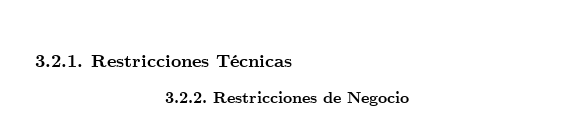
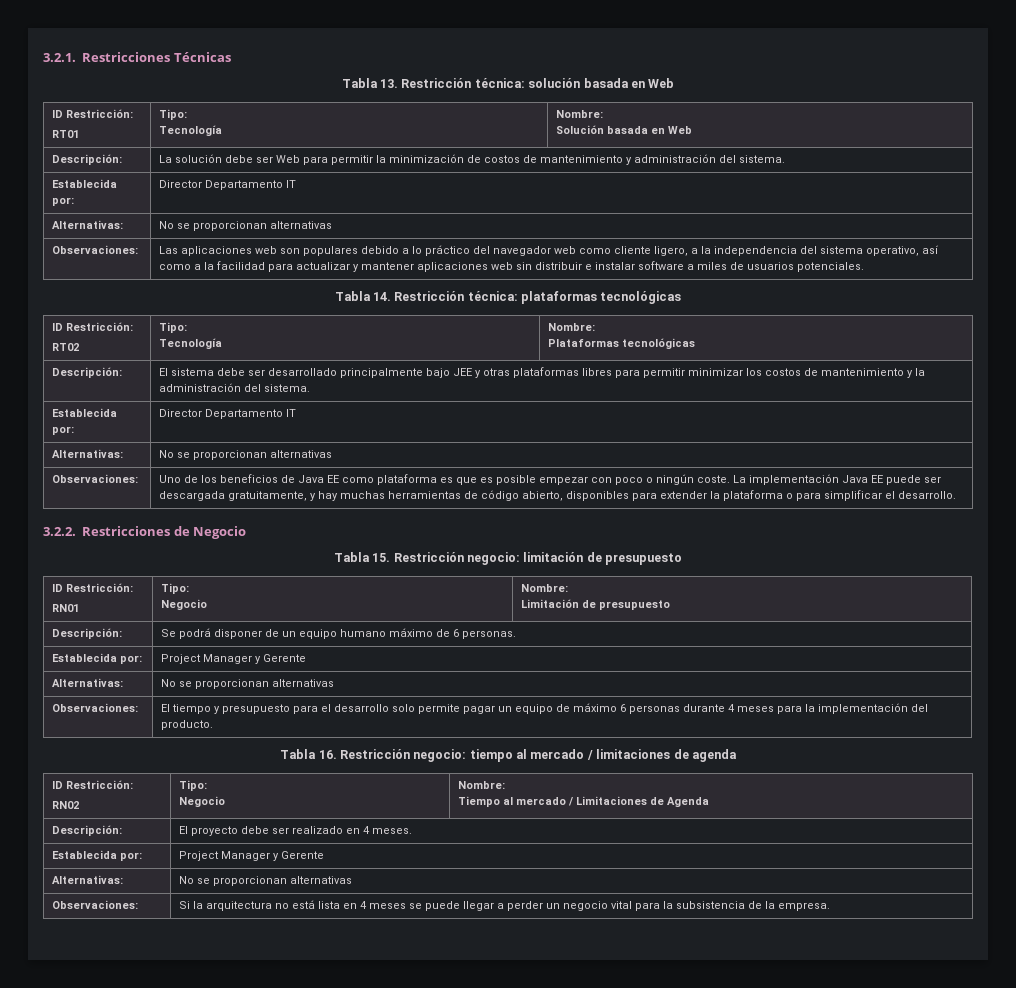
[165,91,409,106] 3.2.2. Restricciones de Negocio -> [341,78,675,88] [52,109,134,118] [52,130,80,138] [159,109,188,120] [159,125,223,136] [556,110,604,118] [556,125,693,134] [52,154,123,165] [159,154,786,165] [52,179,118,188] [52,197,75,206] [159,180,297,190] [52,220,124,229] [159,221,333,231] [52,245,139,254] [159,245,940,256] [159,261,865,272] [334,291,682,304] [52,322,134,331] [52,343,80,351] [159,322,188,333] [159,338,223,349] [548,323,596,331] [548,338,696,349] [52,367,123,378] [159,367,926,378] [159,383,311,392] [52,408,118,417] [52,426,75,435] [159,409,297,419] [52,449,124,458] [159,450,333,460] [52,474,139,483] [159,474,942,485] [159,490,957,501] [43,526,247,539] [333,552,683,565] [52,583,134,592] [52,604,80,612] [161,583,190,594] [161,599,208,610] [521,584,569,592] [521,599,671,610] [52,628,123,639] [161,628,517,639] [52,653,143,664] [161,654,307,664] [52,678,124,687] [161,679,335,689] [52,703,139,712] [161,703,929,714] [161,720,214,730] [280,749,737,762] [52,780,134,789] [52,801,80,809] [179,780,208,791] [179,796,226,807] [458,781,506,789] [458,796,710,807] [52,825,123,836] [179,826,413,836] [52,850,143,861] [179,851,325,861] [52,875,124,884] [179,876,353,886] [52,900,139,909] [179,900,831,911] Tabla 13. Restricción técnica: solución basada en Web // ID Restricción: // RT01 | Tipo: // Tecnología | Nombre: // Solución basada en Web // Descripción: | La solución debe ser Web para permitir la minimización de costos de mantenimiento y administración del sistema. // Establecida por: | Director Departamento IT // Alternativas: | No se proporcionan alternativas // Observaciones: | Las aplicaciones web son populares debido a lo práctico del navegador web como cliente ligero, a la independencia del sistema operativo, así como a la facilidad para actualizar y mantener aplicaciones web sin distribuir e instalar software a miles de usuarios potenciales. // Tabla 14. Restricción técnica: plataformas tecnológicas // ID Restricción: // RT02 | Tipo: // Tecnología | Nombre: // Plataformas tecnológicas // Descripción: | El sistema debe ser desarrollado principalmente bajo JEE y otras plataformas libres para permitir minimizar los costos de mantenimiento y la administración del sistema. // Establecida por: | Director Departamento IT // Alternativas: | No se proporcionan alternativas // Observaciones: | Uno de los beneficios de Java EE como plataforma es que es posible empezar con poco o ningún coste. La implementación Java EE puede ser descargada gratuitamente, y hay muchas herramientas de código abierto, disponibles para extender la plataforma o para simplificar el desarrollo. // 3.2.2. Restricciones de Negocio // Tabla 15. Restricción negocio: limitación de presupuesto // ID Restricción: // RN01 | Tipo: // Negocio | Nombre: // Limitación de presupuesto // Descripción: | Se podrá disponer de un equipo humano máximo de 6 personas. // Establecida por: | Project Manager y Gerente // Alternativas: | No se proporcionan alternativas // Observaciones: | El tiempo y presupuesto para el desarrollo solo permite pagar un equipo de máximo 6 personas durante 4 meses para la implementación del producto. // Tabla 16. Restricción negocio: tiempo al mercado / limitaciones de agenda // ID Restricción: // RN02 | Tipo: // Negocio | Nombre: // Tiempo al mercado / Limitaciones de Agenda // Descripción: | El proyecto debe ser realizado en 4 meses. // Establecida por: | Project Manager y Gerente // Alternativas: | No se proporcionan alternativas // Observaciones: | Si la arquitectura no está lista en 4 meses se puede llegar a perder un negocio vital para la subsistencia de la empresa.

